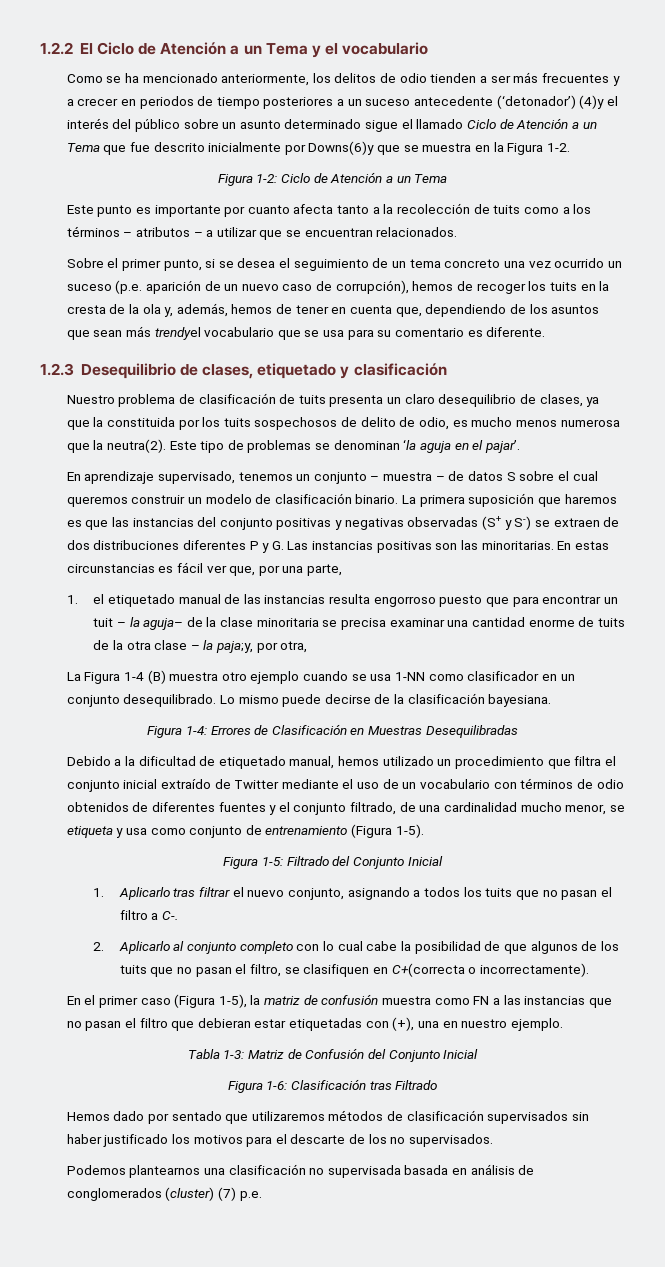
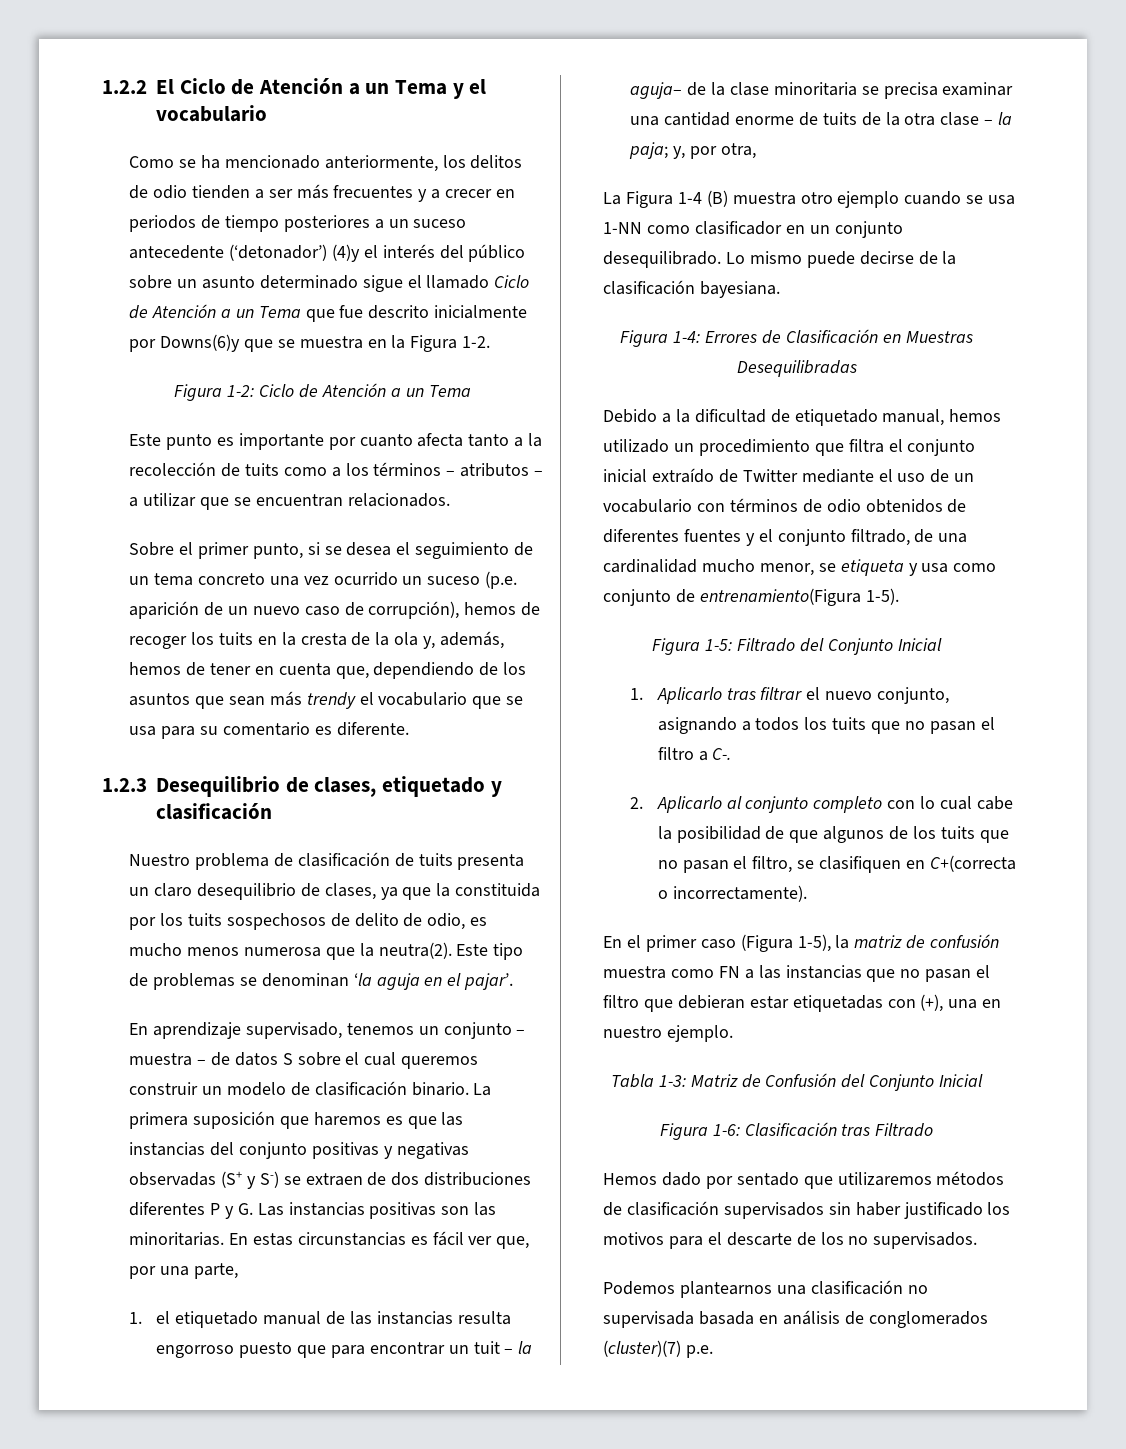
[154,327,201,340] trendyel -> [306,692,374,709] trendy el
[216,641,254,653] paja;y, -> [629,142,686,159] paja; y,
[265,824,393,838] entrenamiento (Figura -> [699,588,861,606] entrenamiento(Figura
[165,1187,236,1201] (cluster) (7) -> [603,1340,682,1357] (cluster)(7)

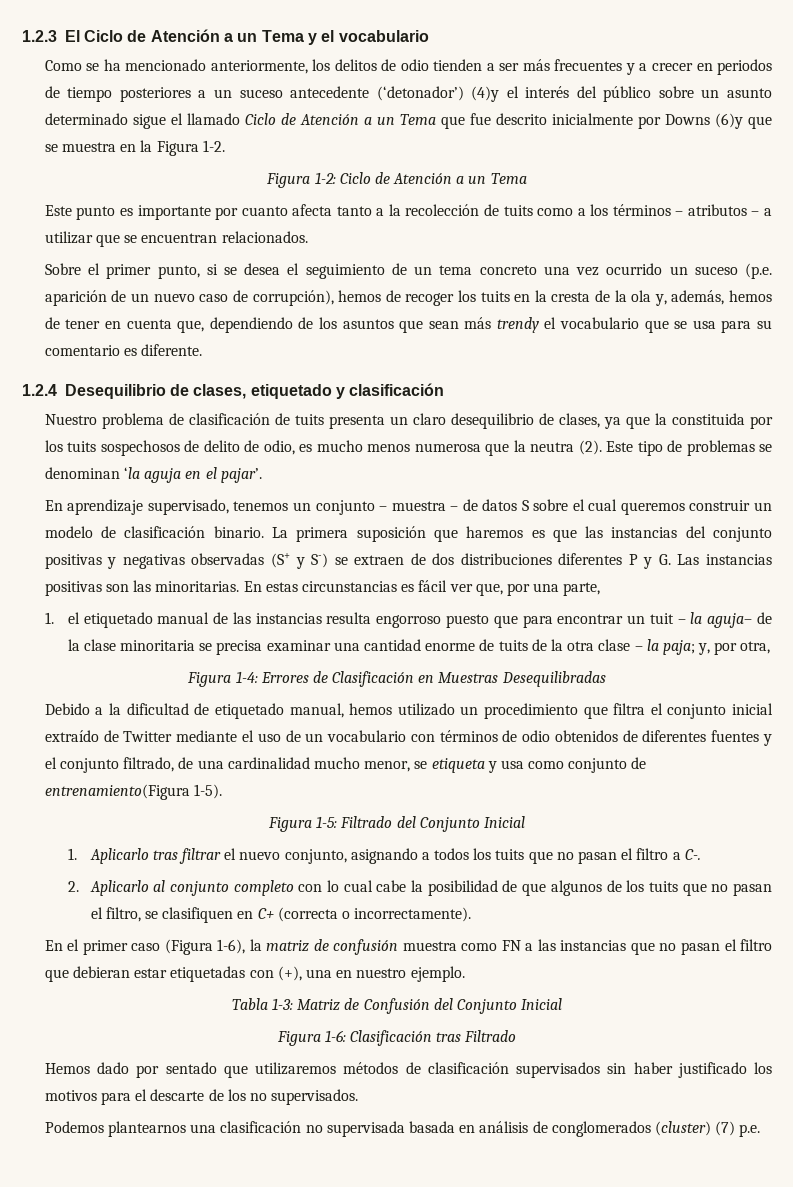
[102,80,147,94] 1.2.2 -> [22,30,57,42] 1.2.3
[160,334,241,352] Downs(6)y -> [664,113,743,129] Downs (6)y
[102,778,147,792] 1.2.3 -> [22,384,57,396] 1.2.4
[378,942,452,959] neutra(2). -> [530,440,602,455] neutra (2).
[603,190,1015,208] [603,221,903,238] [603,251,957,268] [603,280,781,298] // La Figura 1-4 (B) muestra otro ejemplo cuando se usa 1-NN como clasificador en un conjunto desequilibrado. Lo mismo puede decirse de la clasificación bayesiana. -> (771, 647) none
[929,855,1016,872] C+(correcta -> [257,907,338,922] C+ (correcta
[797,934,831,952] 1-5), -> [217,939,246,954] 1-6),
[603,1340,682,1357] (cluster)(7) -> [654,1121,736,1136] (cluster) (7)

